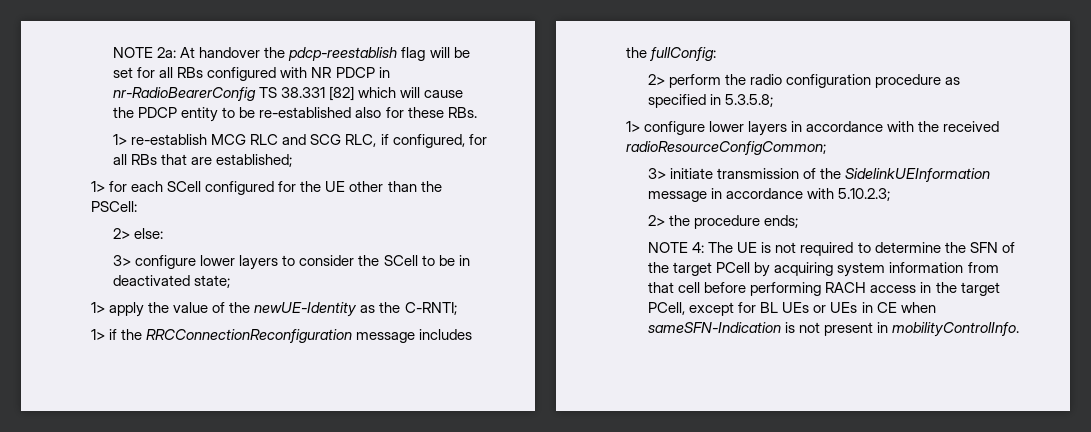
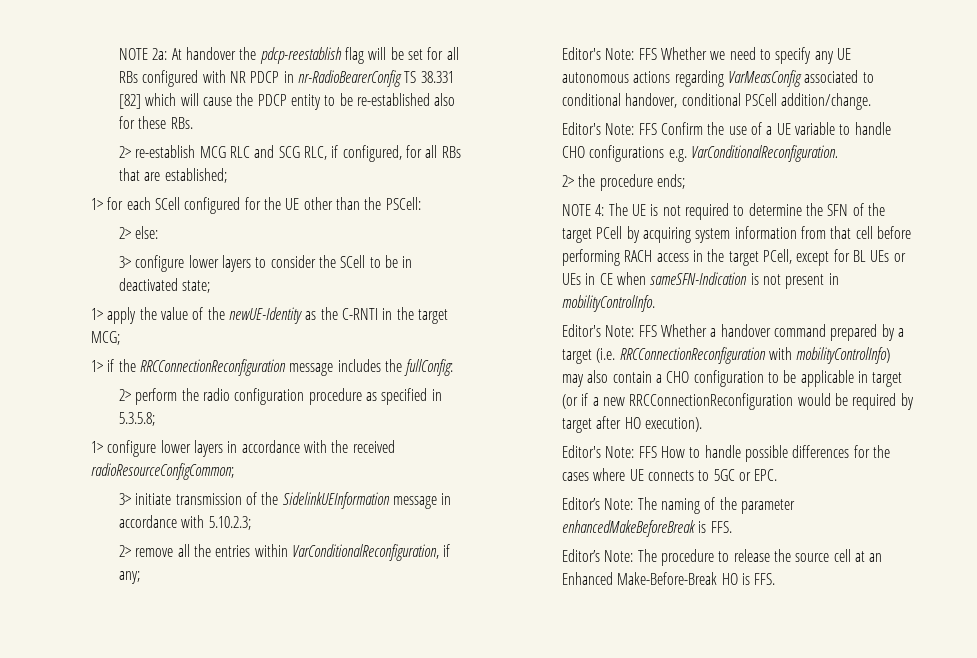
[113,134,128,145] 1> -> [119,146,132,158] 2>
[404,302,457,315] C-RNTI; -> [341,307,448,324] [91,331,121,345] C-RNTI in the target MCG;
(891, 194) none -> [119,544,451,561] [119,571,141,584] [562,47,851,64] [562,70,874,87] [562,93,872,110] [562,122,891,135] [562,145,839,162] // 2> remove all the entries within VarConditionalReconfiguration, if any; // Editor's Note: FFS Whether we need to specify any UE autonomous actions regarding VarMeasConfig associated to conditional handover, conditional PSCell addition/change. // Editor's Note: FFS Confirm the use of a UE variable to handle CHO configurations e.g. VarConditionalReconfiguration.
(1020, 329) none -> [562,324,904,341] [562,347,891,364] [562,370,903,387] [562,393,914,410] [562,416,703,433] [562,445,890,462] [562,468,778,481] [562,497,795,514] [562,520,732,537] [562,549,883,566] [562,572,776,585] // Editor's Note: FFS Whether a handover command prepared by a target (i.e. RRCConnectionReconfiguration with mobilityControlInfo) may also contain a CHO configuration to be applicable in target (or if a new RRCConnectionReconfiguration would be required by target after HO execution). // Editor's Note: FFS How to handle possible differences for the cases where UE connects to 5GC or EPC. // Editor’s Note: The naming of the parameter enhancedMakeBeforeBreak is FFS. // Editor’s Note: The procedure to release the source cell at an Enhanced Make-Before-Break HO is FFS.

